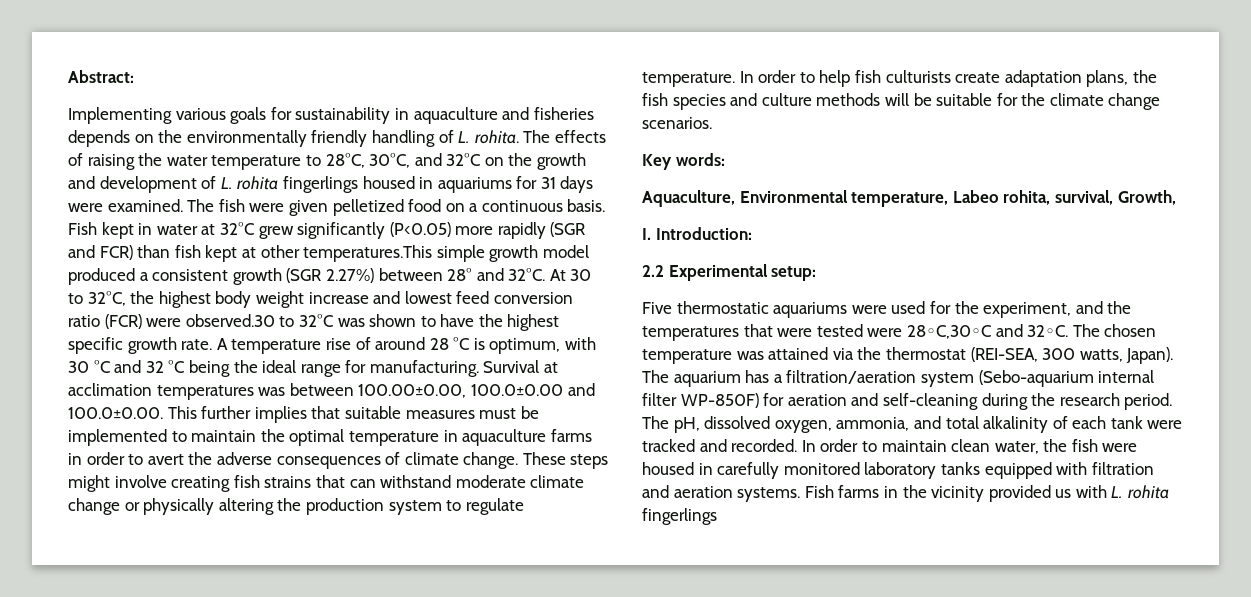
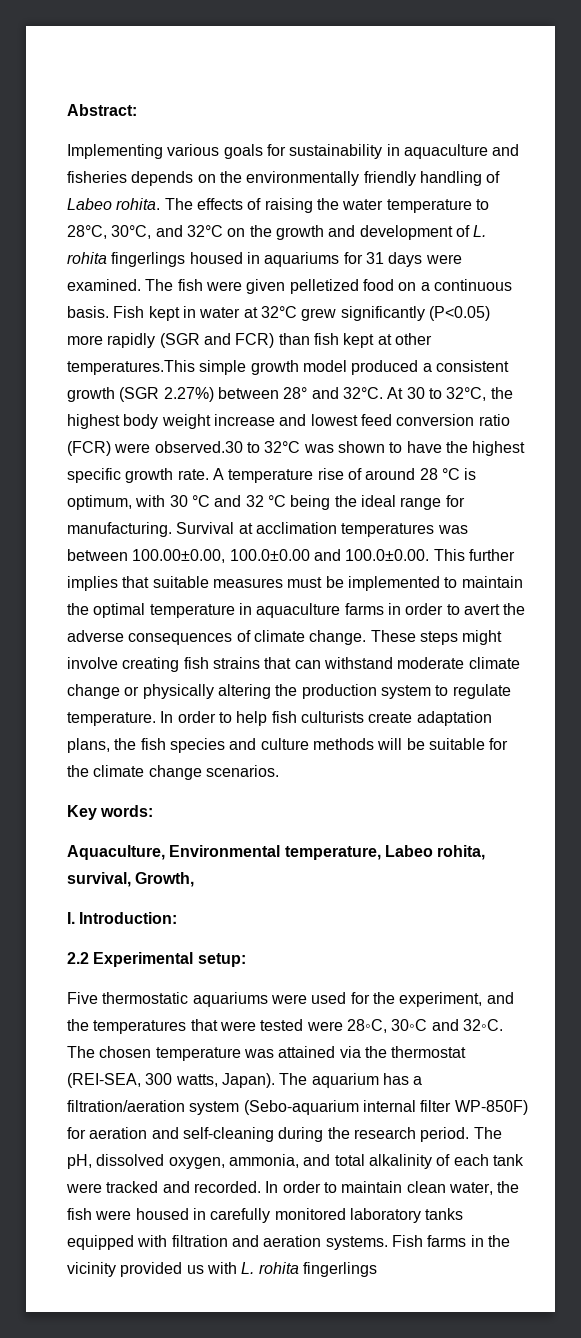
[458,131,471,143] L. -> [67,198,112,210] Labeo
[906,325,991,339] 28◦C,30◦C -> [346,1019,428,1033] 28◦C, 30◦C

